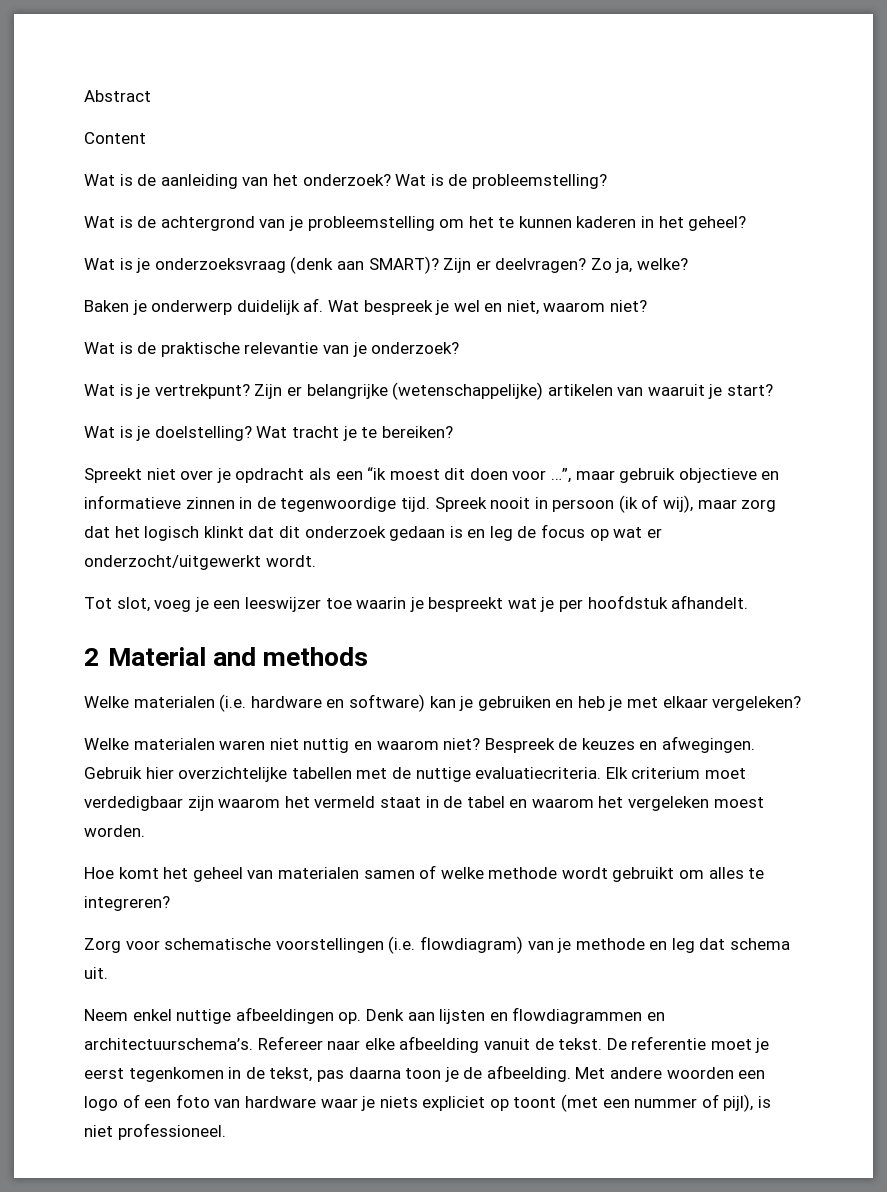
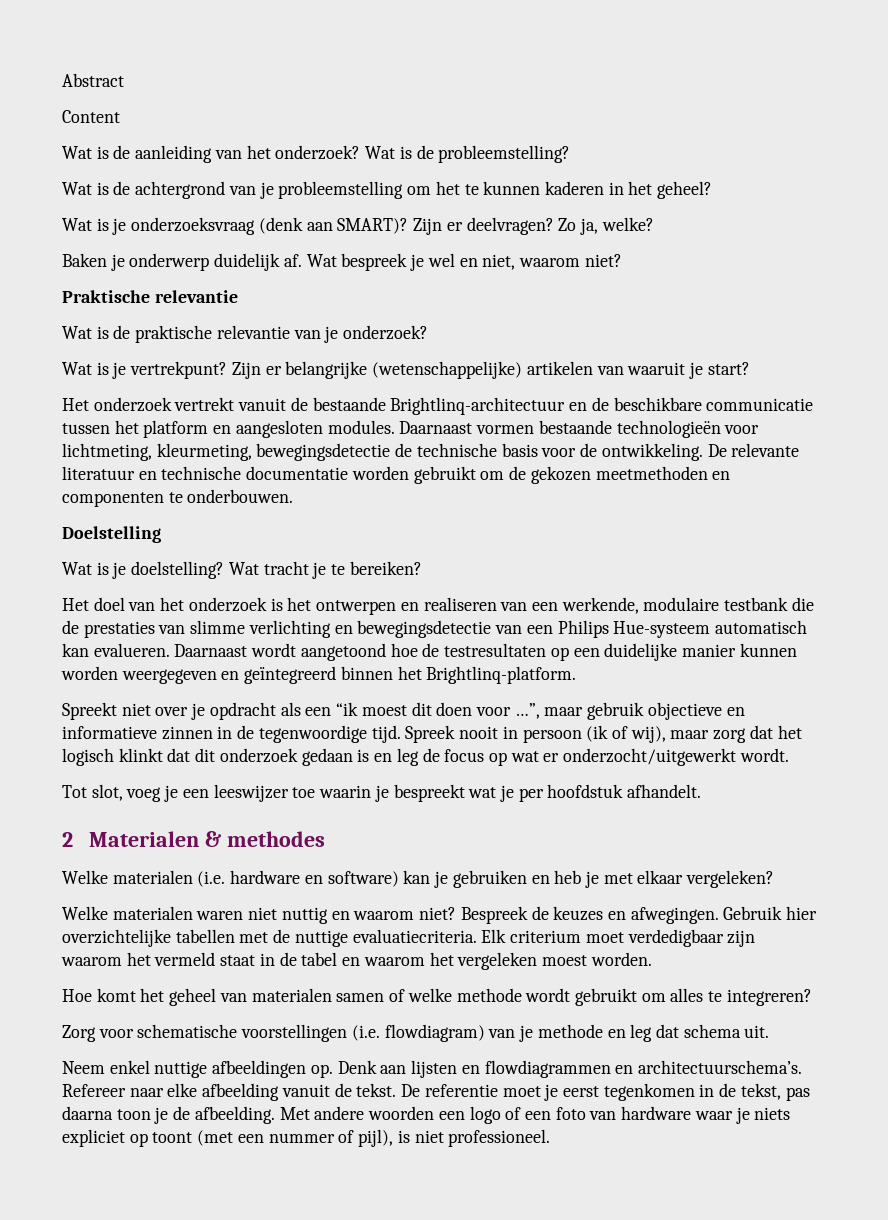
(648, 306) none -> [62,290,238,303] // Praktische relevantie
(774, 390) none -> [62,397,814,415] [62,420,760,438] [62,443,800,461] [62,466,731,484] [62,489,294,507] [62,526,161,543] // Het onderzoek vertrekt vanuit de bestaande Brightlinq-architectuur en de beschikbare communicatie tussen het platform en aangesloten modules. Daarnaast vormen bestaande technologieën voor lichtmeting, kleurmeting, bewegingsdetectie de technische basis voor de ontwikkeling. De relevante literatuur en technische documentatie worden gebruikt om de gekozen meetmethoden en componenten te onderbouwen. // Doelstelling
(453, 432) none -> [62,597,814,615] [62,620,807,638] [62,643,797,661] [61,666,577,684] // Het doel van het onderzoek is het ontwerpen en realiseren van een werkende, modulaire testbank die de prestaties van slimme verlichting en bewegingsdetectie van een Philips Hue-systeem automatisch kan evalueren. Daarnaast wordt aangetoond hoe de testresultaten op een duidelijke manier kunnen worden weergegeven en geïntegreerd binnen het Brightlinq-platform.
[107,647,368,666] Material and methods -> [89,831,326,847] Materialen & methodes

